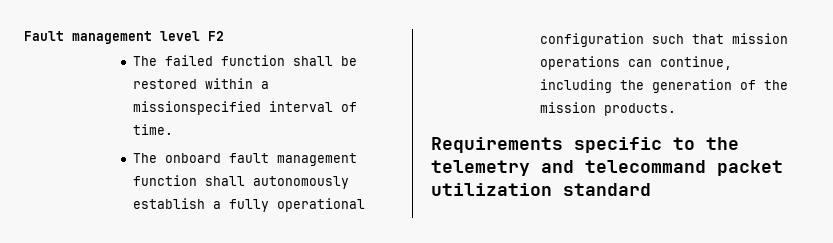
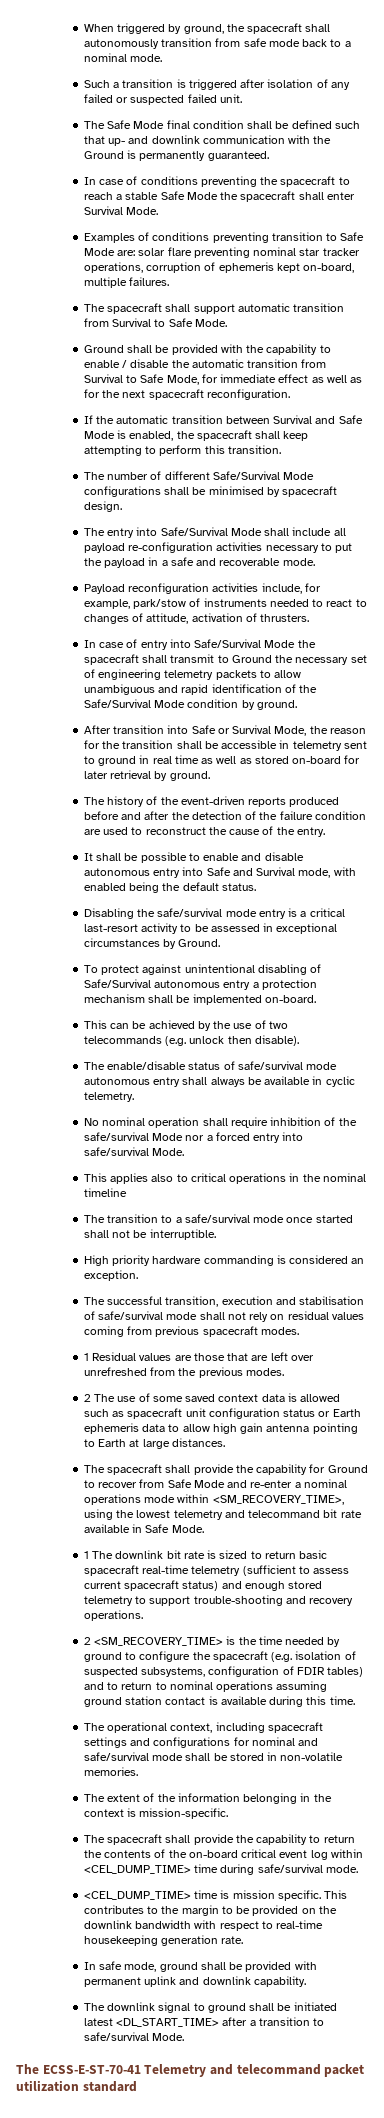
[24,31,224,44] [132,55,357,66] [132,78,269,89] [132,101,357,115] [132,124,173,135] [132,153,357,166] [132,175,349,189] [132,198,365,212] [539,33,788,47] [539,56,732,70] [539,79,788,93] [539,102,676,116] [431,137,739,153] [431,160,530,176] Fault management level F2 // The failed function shall be restored within a missionspecified interval of time. // The onboard fault management function shall autonomously establish a fully operational configuration such that mission operations can continue, including the generation of the mission products. // Requirements specific to the telemetry -> [83,23,331,34] [83,38,351,49] [83,53,163,62] [83,79,350,90] [83,94,242,105] [83,120,360,129] [83,135,332,146] [83,150,269,161] [83,176,350,187] [83,191,355,202] [83,206,159,215] [83,232,365,243] [83,247,360,258] [83,262,355,273] [83,277,170,288] [83,303,345,314] [83,318,227,327] [83,344,331,355] [83,359,327,368] [83,374,363,385] [83,389,290,400] [83,415,363,424] [83,430,309,441] [83,445,281,456] [83,471,315,480] [83,486,338,497] [83,501,122,512] [83,527,346,538] [83,542,353,553] [83,557,315,568] [83,583,321,594] [83,598,367,609] [83,613,310,624] [83,639,316,650] [83,654,367,665] [83,669,302,680] [83,684,318,695] [83,699,297,710] [83,725,366,736] [83,740,367,751] [83,755,361,766] [83,770,210,781] [83,796,340,807] [83,811,366,820] [83,826,325,837] [83,852,304,863] [83,867,356,878] [83,882,256,893] [83,908,345,919] [83,923,338,934] [83,938,221,949] [83,964,322,975] [83,979,317,990] [83,994,316,1005] [83,1020,288,1031] [83,1035,299,1046] [83,1061,338,1070] [83,1076,355,1087] [83,1092,134,1102] [83,1117,357,1128] [83,1132,304,1143] [83,1147,185,1156] [83,1173,366,1184] [83,1188,127,1197] [83,1214,353,1223] [83,1229,216,1240] [83,1255,365,1266] [83,1270,138,1281] [83,1296,365,1307] [83,1311,364,1322] [83,1326,299,1337] [83,1352,314,1361] [83,1367,284,1378] [83,1393,341,1402] [83,1408,361,1419] [83,1423,358,1434] [83,1438,225,1449] [83,1464,368,1475] [83,1479,347,1488] [83,1494,344,1505] [83,1509,362,1520] [83,1524,204,1533] [83,1550,328,1559] [83,1565,350,1576] [83,1580,323,1591] [83,1595,354,1606] [83,1610,143,1621] [83,1636,341,1647] [83,1651,356,1662] [83,1666,364,1677] [83,1681,328,1692] [83,1696,355,1707] [83,1722,323,1733] [83,1737,319,1748] [83,1752,344,1761] [83,1767,138,1776] [83,1793,332,1804] [83,1808,229,1819] [83,1834,355,1845] [83,1849,363,1860] [83,1864,358,1875] [83,1890,348,1901] [83,1905,337,1916] [83,1920,324,1931] [83,1935,244,1946] [83,1961,317,1972] [83,1976,306,1987] [83,2002,337,2013] [83,2017,325,2027] [83,2032,185,2041] [16,2064,207,2077] When triggered by ground, the spacecraft shall autonomously transition from safe mode back to a nominal mode. // Such a transition is triggered after isolation of any failed or suspected failed unit. // The Safe Mode final condition shall be defined such that up- and downlink communication with the Ground is permanently guaranteed. // In case of conditions preventing the spacecraft to reach a stable Safe Mode the spacecraft shall enter Survival Mode. // Examples of conditions preventing transition to Safe Mode are: solar flare preventing nominal star tracker operations, corruption of ephemeris kept on-board, multiple failures. // The spacecraft shall support automatic transition from Survival to Safe Mode. // Ground shall be provided with the capability to enable / disable the automatic transition from Survival to Safe Mode, for immediate effect as well as for the next spacecraft reconfiguration. // If the automatic transition between Survival and Safe Mode is enabled, the spacecraft shall keep attempting to perform this transition. // The number of different Safe/Survival Mode configurations shall be minimised by spacecraft design. // The entry into Safe/Survival Mode shall include all payload re-configuration activities necessary to put the payload in a safe and recoverable mode. // Payload reconfiguration activities include, for example, park/stow of instruments needed to react to changes of attitude, activation of thrusters. // In case of entry into Safe/Survival Mode the spacecraft shall transmit to Ground the necessary set of engineering telemetry packets to allow unambiguous and rapid identification of the Safe/Survival Mode condition by ground. // After transition into Safe or Survival Mode, the reason for the transition shall be accessible in telemetry sent to ground in real time as well as stored on-board for later retrieval by ground. // The history of the event-driven reports produced before and after the detection of the failure condition are used to reconstruct the cause of the entry. // It shall be possible to enable and disable autonomous entry into Safe and Survival mode, with enabled being the default status. // Disabling the safe/survival mode entry is a critical last-resort activity to be assessed in exceptional circumstances by Ground. // To protect against unintentional disabling of Safe/Survival autonomous entry a protection mechanism shall be implemented on-board. // This can be achieved by the use of two telecommands (e.g. unlock then disable). // The enable/disable status of safe/survival mode autonomous entry shall always be available in cyclic telemetry. // No nominal operation shall require inhibition of the safe/survival Mode nor a forced entry into safe/survival Mode. // This applies also to critical operations in the nominal timeline // The transition to a safe/survival mode once started shall not be interruptible. // High priority hardware commanding is considered an exception. // The successful transition, execution and stabilisation of safe/survival mode shall not rely on residual values coming from previous spacecraft modes. // 1 Residual values are those that are left over unrefreshed from the previous modes. // 2 The use of some saved context data is allowed such as spacecraft unit configuration status or Earth ephemeris data to allow high gain antenna pointing to Earth at large distances. // The spacecraft shall provide the capability for Ground to recover from Safe Mode and re-enter a nominal operations mode within <SM_RECOVERY_TIME>, using the lowest telemetry and telecommand bit rate available in Safe Mode. // 1 The downlink bit rate is sized to return basic spacecraft real-time telemetry (sufficient to assess current spacecraft status) and enough stored telemetry to support trouble-shooting and recovery operations. // 2 <SM_RECOVERY_TIME> is the time needed by ground to configure the spacecraft (e.g. isolation of suspected subsystems, configuration of FDIR tables) and to return to nominal operations assuming ground station contact is available during this time. // The operational context, including spacecraft settings and configurations for nominal and safe/survival mode shall be stored in non-volatile memories. // The extent of the information belonging in the context is mission-specific. // The spacecraft shall provide the capability to return the contents of the on-board critical event log within <CEL_DUMP_TIME> time during safe/survival mode. // <CEL_DUMP_TIME> time is mission specific. This contributes to the margin to be provided on the downlink bandwidth with respect to real-time housekeeping generation rate. // In safe mode, ground shall be provided with permanent uplink and downlink capability. // The downlink signal to ground shall be initiated latest <DL_START_TIME> after a transition to safe/survival Mode. // The ECSS-E-ST-70-41 Telemetry

